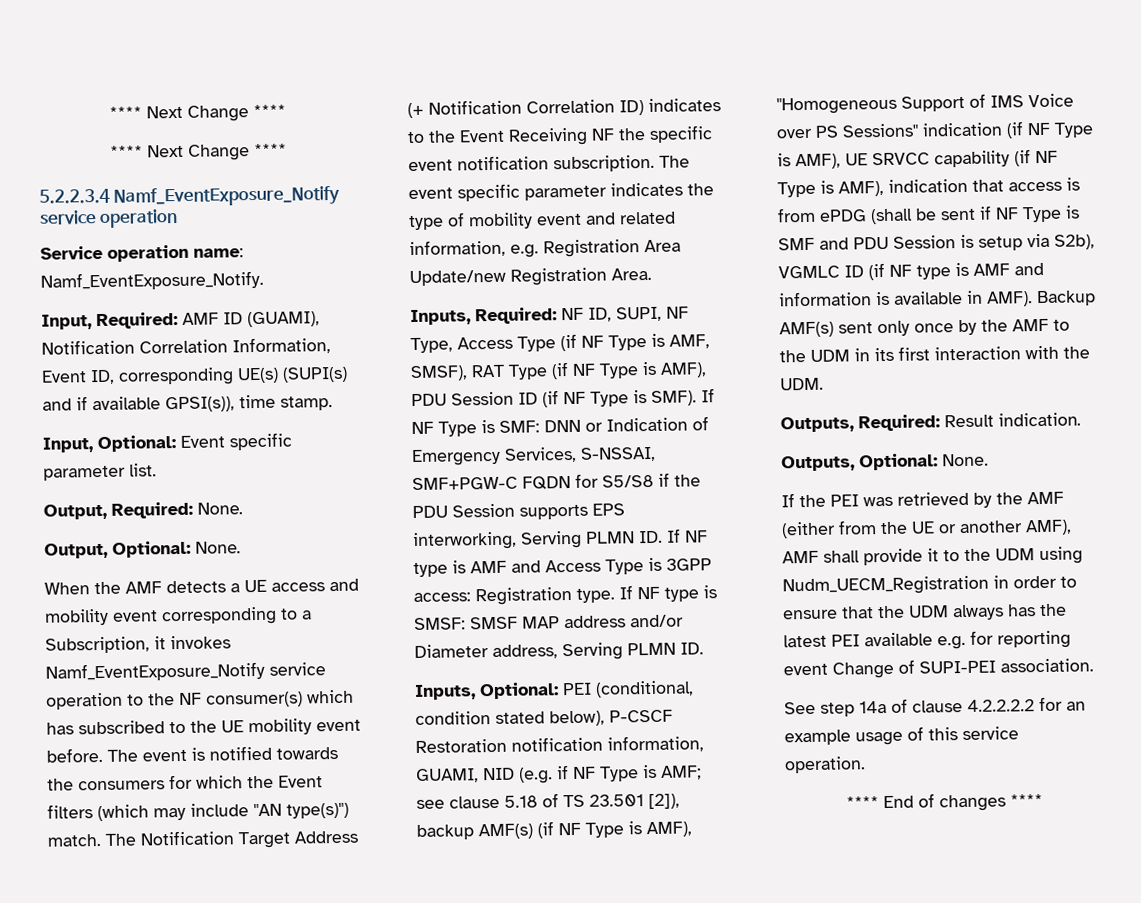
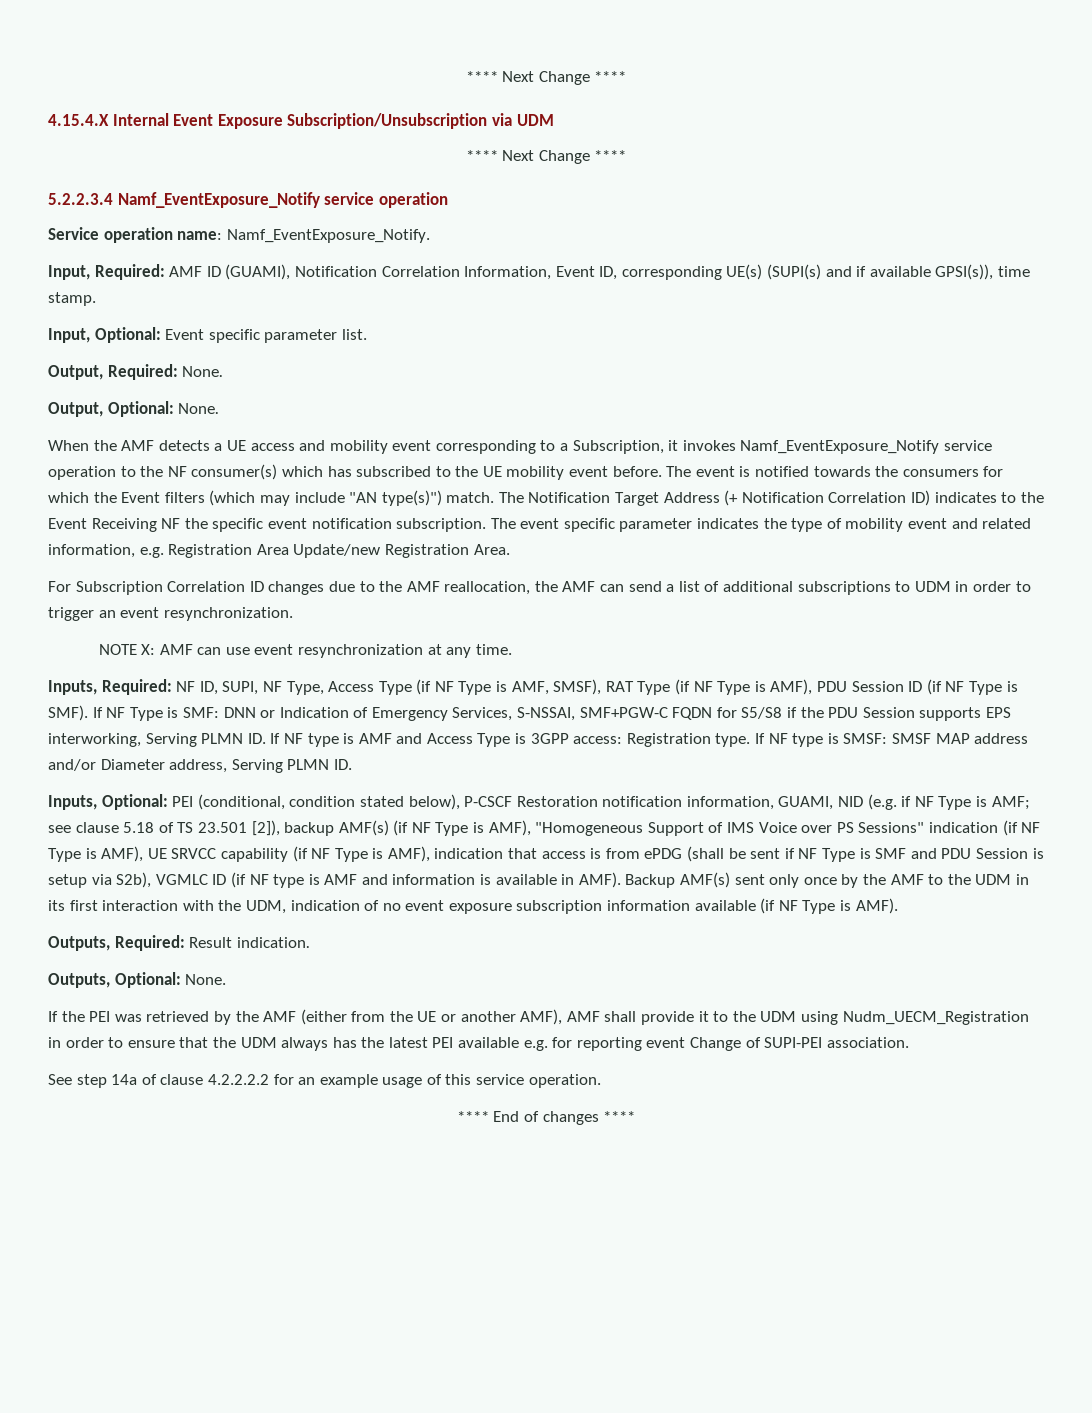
[108,104,286,122] **** Next Change **** -> [465,71,627,85] [48,113,554,129] **** Next Change **** // 4.15.4.X Internal Event Exposure Subscription/Unsubscription via UDM
(652, 274) none -> [48,581,1031,595] [48,607,293,621] [98,644,512,658] // For Subscription Correlation ID changes due to the AMF reallocation, the AMF can send a list of additional subscriptions to UDM in order to trigger an event resynchronization. // NOTE X: AMF can use event resynchronization at any time.
[780,377,824,391] UDM. -> [245,898,898,914] UDM, indication of no event exposure subscription information available (if NF Type is AMF).

